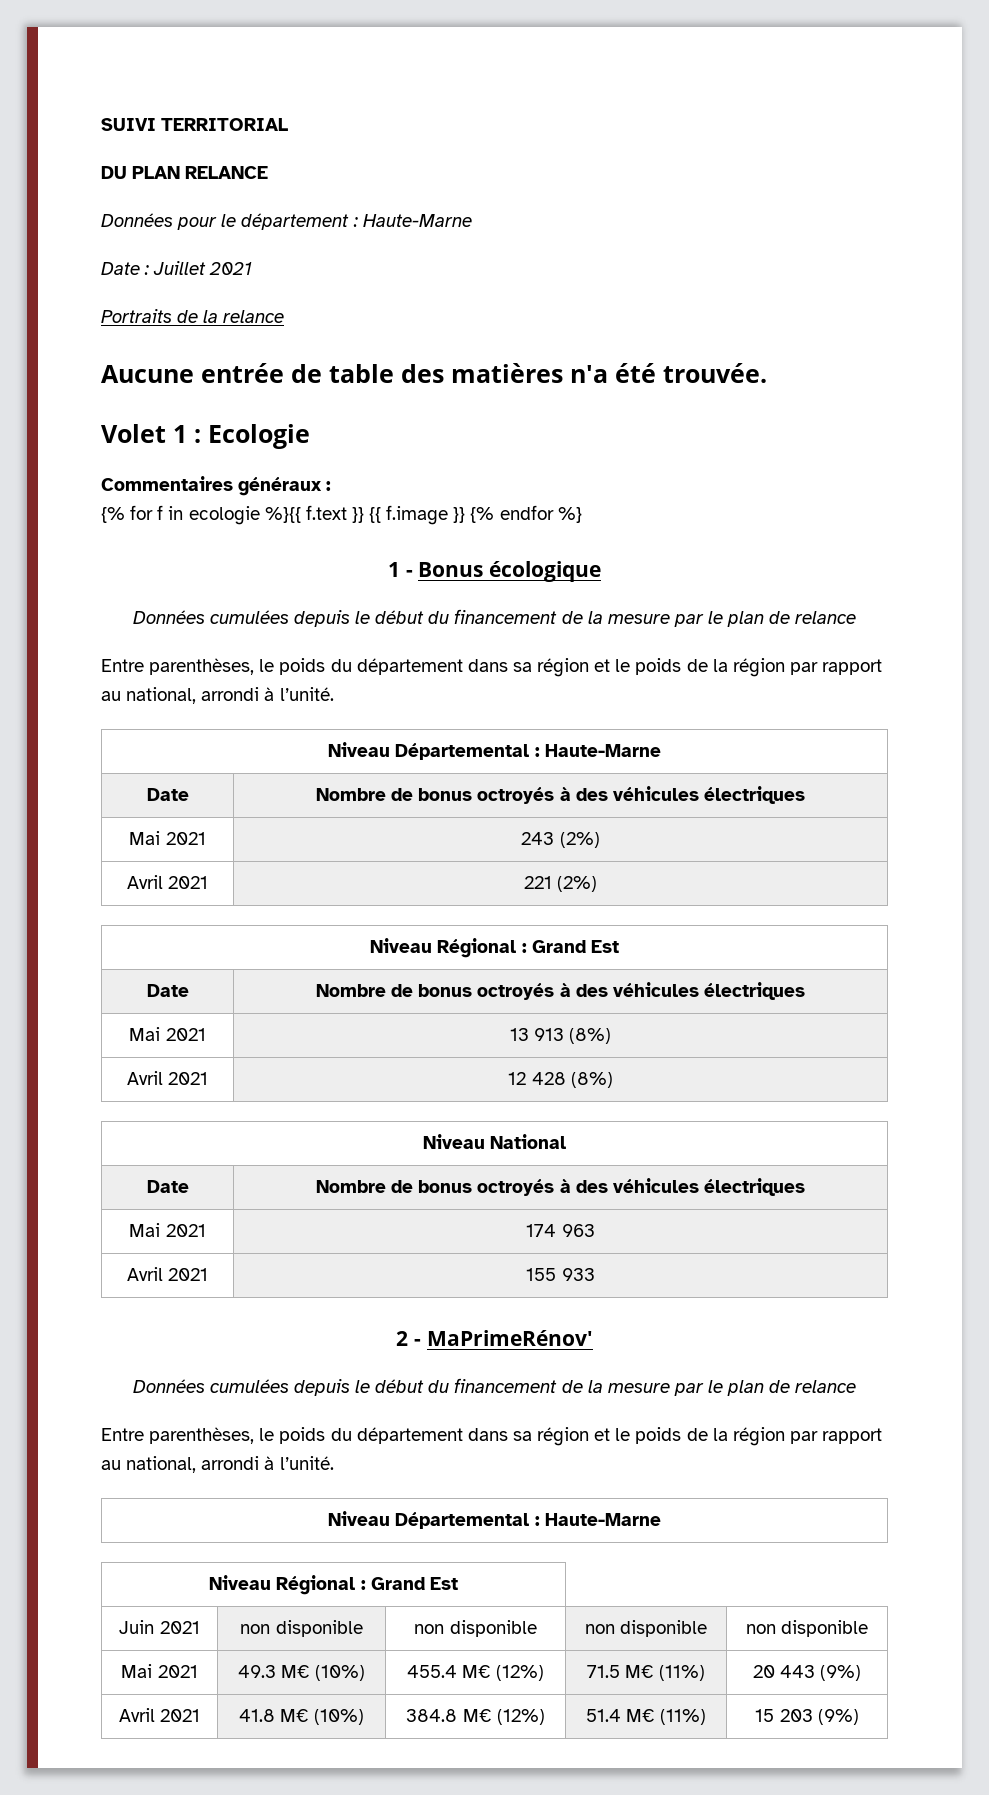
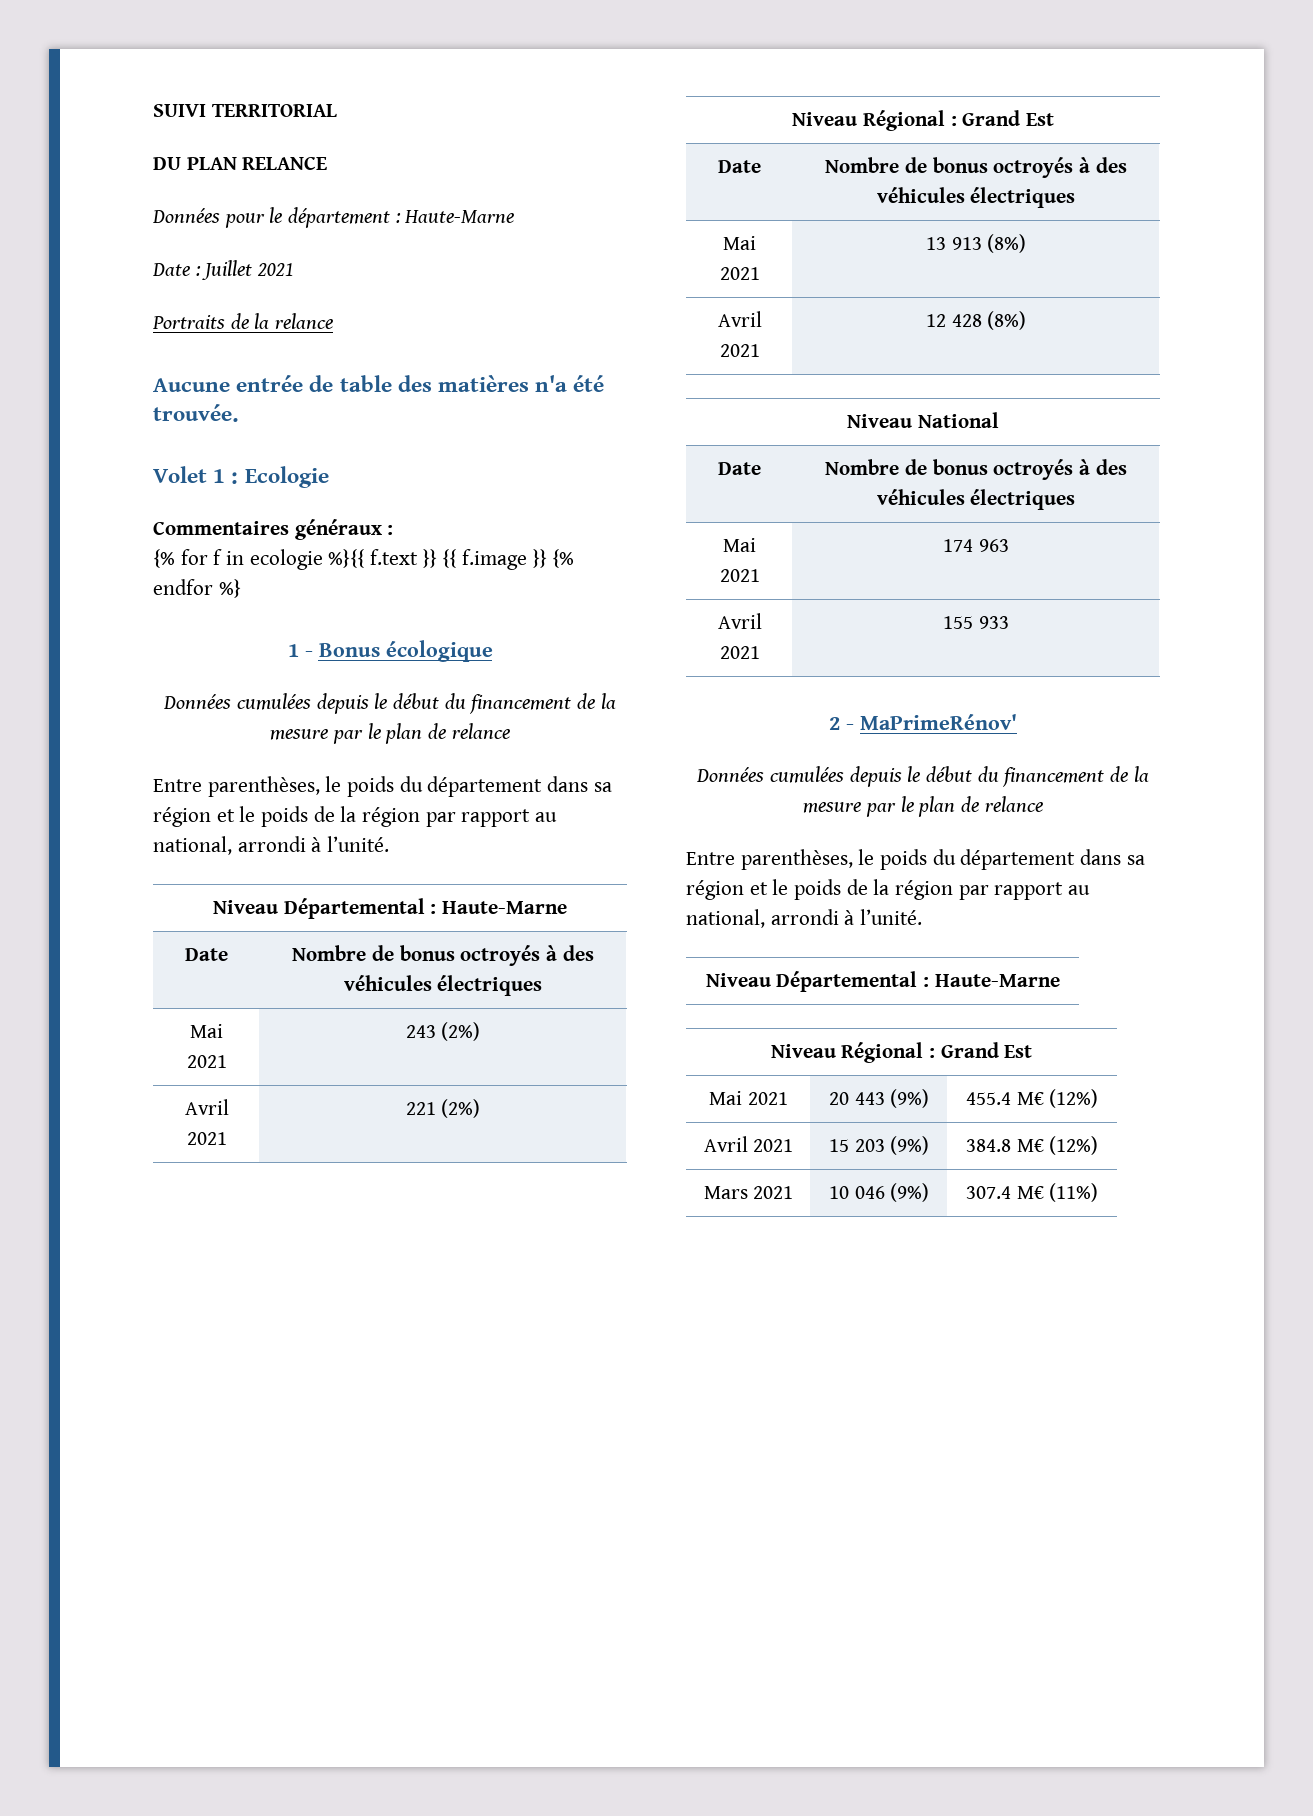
[119,1620,200,1634] [240,1620,363,1637] [414,1620,537,1637] [584,1620,708,1637] [745,1620,869,1637] [121,1664,198,1678] [237,1665,366,1681] // Juin 2021 | non disponible | non disponible | non disponible | non disponible // Mai 2021 | 49.3 M€ (10%) -> [709,1091,788,1105] [828,1089,930,1108] // Mai 2021 | 20 443 (9%)
[586,1665,706,1681] [752,1665,862,1681] [118,1708,201,1722] [238,1709,365,1725] | 71.5 M€ (11%) | 20 443 (9%) // Avril 2021 | 41.8 M€ (10%) -> [703,1136,794,1152] [828,1136,930,1155] // Avril 2021 | 15 203 (9%)
[585,1709,707,1725] [755,1709,859,1725] | 51.4 M€ (11%) | 15 203 (9%) -> [703,1186,794,1199] [828,1183,930,1202] [965,1183,1099,1202] // Mars 2021 | 10 046 (9%) | 307.4 M€ (11%)

